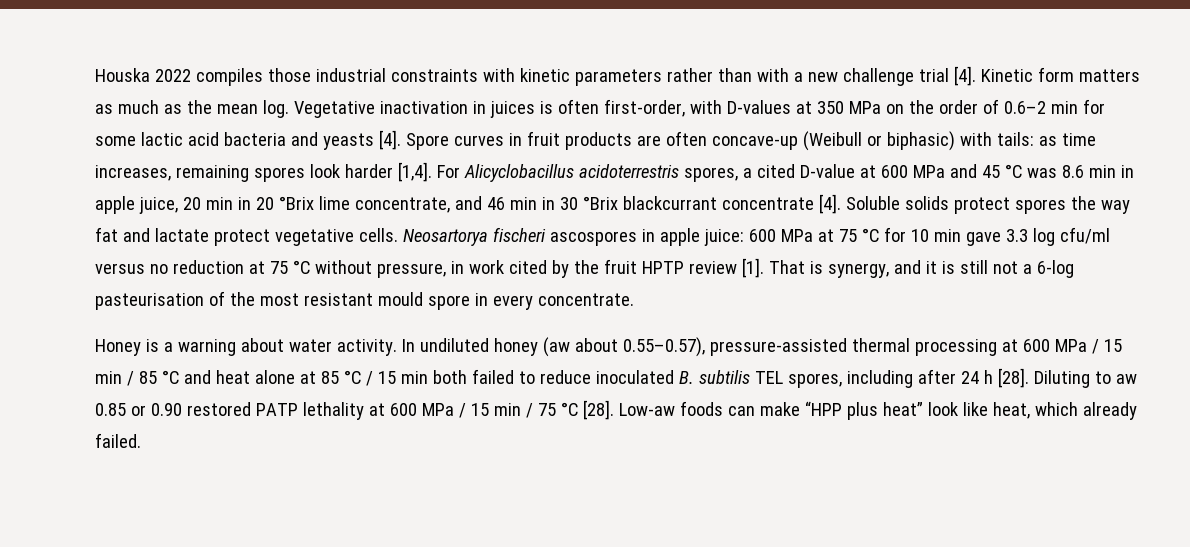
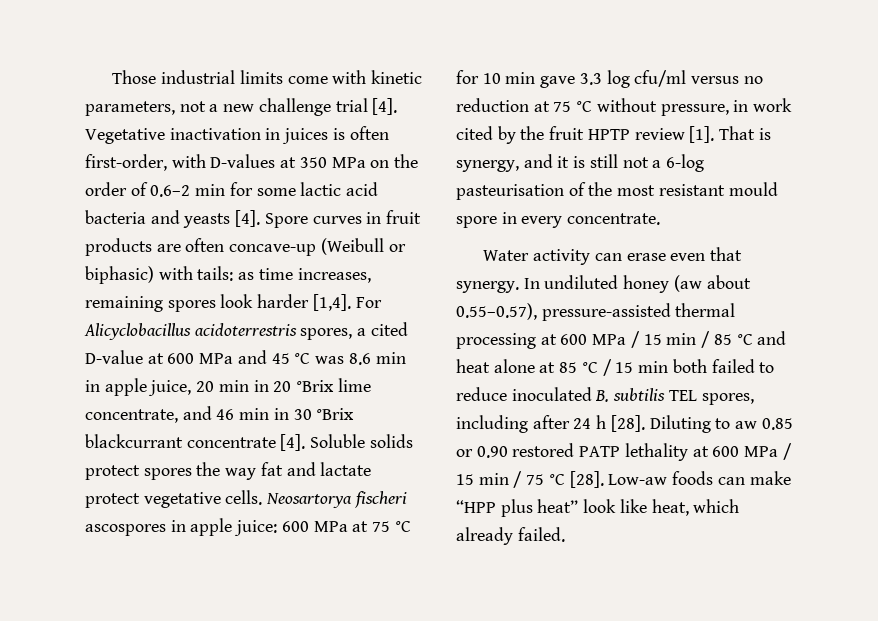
[95,68,789,86] Houska 2022 compiles those industrial constraints with kinetic parameters rather than with -> [112,70,422,84] [85,101,206,116] Those industrial limits come with kinetic parameters, not
[980,67,1140,82] [95,100,289,118] Kinetic form matters as much as the mean log. -> (398, 106) none
[95,338,397,356] Honey is a warning about water activity. -> [483,247,742,265] [456,281,519,293] Water activity can erase even that synergy.

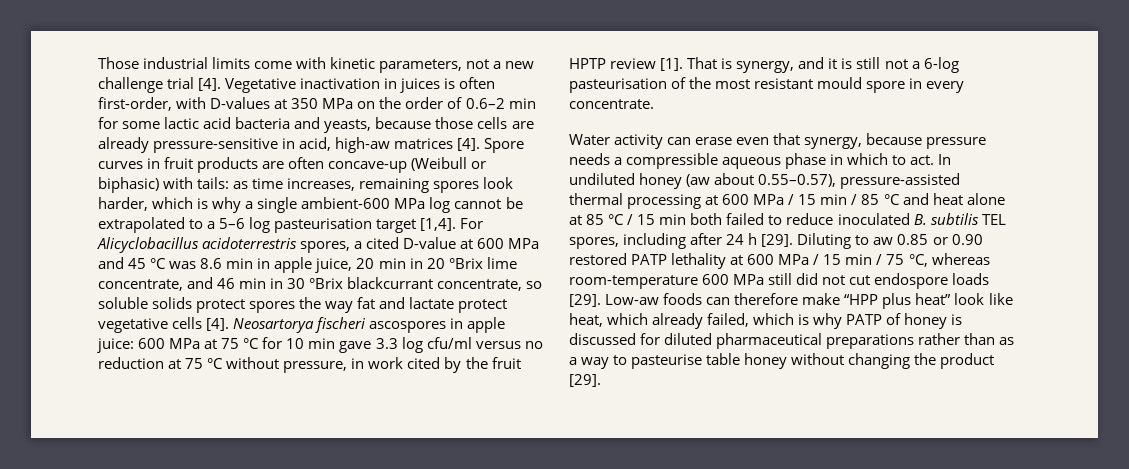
[183,213,231,228] yeasts -> [324,117,534,133] [98,137,454,153] yeasts, because those cells are already pressure-sensitive in acid, high-aw matrices
[257,294,310,308] harder -> [98,197,523,213] [98,217,417,233] harder, which is why a single ambient-600 MPa log cannot be extrapolated to a 5–6 log pasteurisation target
[186,434,366,451] concentrate [4]. Soluble -> [437,279,543,291] [98,297,148,309] concentrate, so soluble
[225,490,263,505] cells. -> [172,317,230,331] cells [4].
[456,281,519,293] synergy. -> [804,133,987,149] [569,153,935,169] synergy, because pressure needs a compressible aqueous phase in which to act.
[610,415,645,432] [28]. -> [761,234,794,247] [29].
[548,471,604,488] °C [28]. -> [908,253,990,267] [569,273,990,289] [569,294,601,307] °C, whereas room-temperature 600 MPa still did not cut endospore loads [29].
(745, 481) none -> [734,293,799,305] therefore
[517,527,565,542] failed. -> [707,313,963,329] [569,333,1015,349] [569,353,995,369] [569,374,601,387] failed, which is why PATP of honey is discussed for diluted pharmaceutical preparations rather than as a way to pasteurise table honey without changing the product [29].

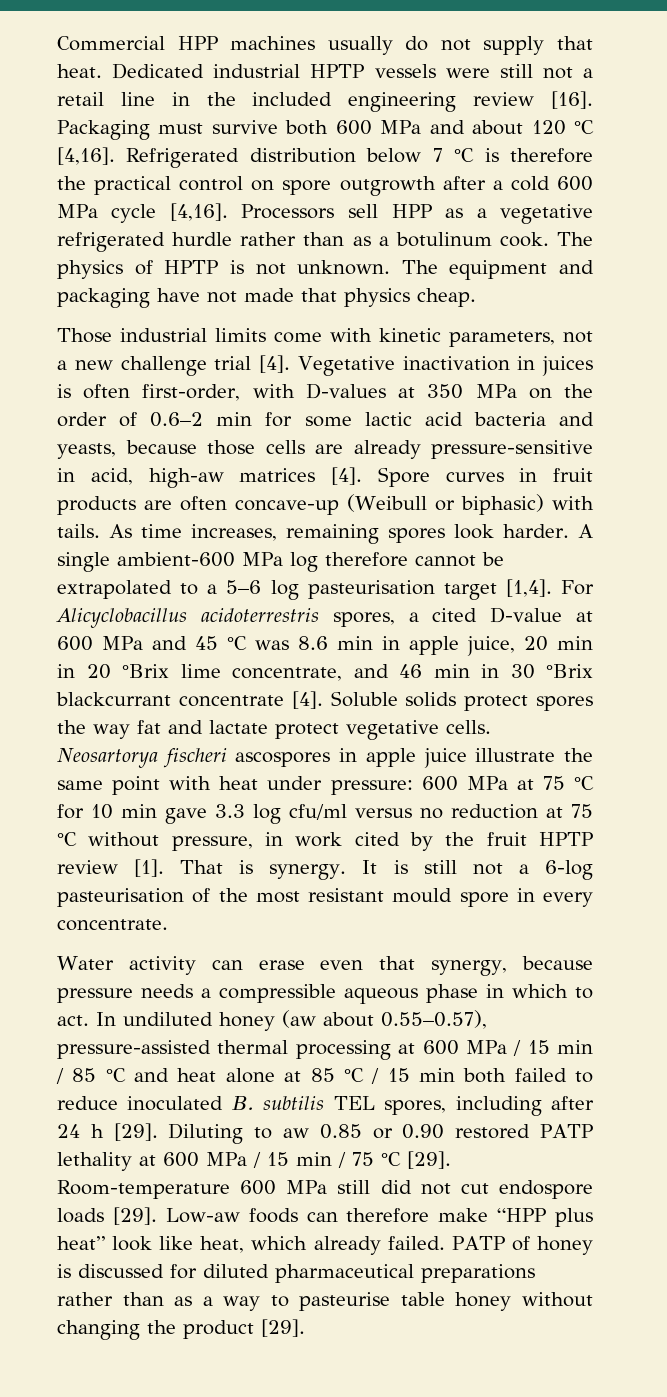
(98, 63) none -> [57,36,593,55] [57,63,593,79] [57,91,593,112] [57,120,595,140] [57,147,594,168] [57,176,593,196] [57,203,593,224] [57,232,593,252] [57,260,594,280] [57,288,476,308] Commercial HPP machines usually do not supply that heat. Dedicated industrial HPTP vessels were still not a retail line in the included engineering review [16]. Packaging must survive both 600 MPa and about 120 °C [4,16]. Refrigerated distribution below 7 °C is therefore the practical control on spore outgrowth after a cold 600 MPa cycle [4,16]. Processors sell HPP as a vegetative refrigerated hurdle rather than as a botulinum cook. The physics of HPTP is not unknown. The equipment and packaging have not made that physics cheap. //
[197,177,249,189] tails: as -> [57,524,133,538] tails. As
[98,197,254,213] harder, which is why a -> [503,524,593,538] harder. A
(451, 205) none -> [324,552,408,567] therefore
[437,279,543,291] [98,297,148,309] concentrate, so soluble -> [178,691,398,709] concentrate [4]. Soluble
[172,317,230,331] cells [4]. -> [446,720,491,734] cells.
[97,338,134,353] juice: -> [423,748,593,768] [57,776,413,795] juice illustrate the same point with heat under pressure:
[736,57,838,73] synergy, and it -> [269,860,378,880] synergy. It
[908,253,990,267] [569,275,698,289] °C, whereas room-temperature -> [380,1151,451,1169] [57,1180,230,1199] °C [29]. Room-temperature
[707,313,843,329] failed, which is why -> [387,1236,445,1250] failed.

